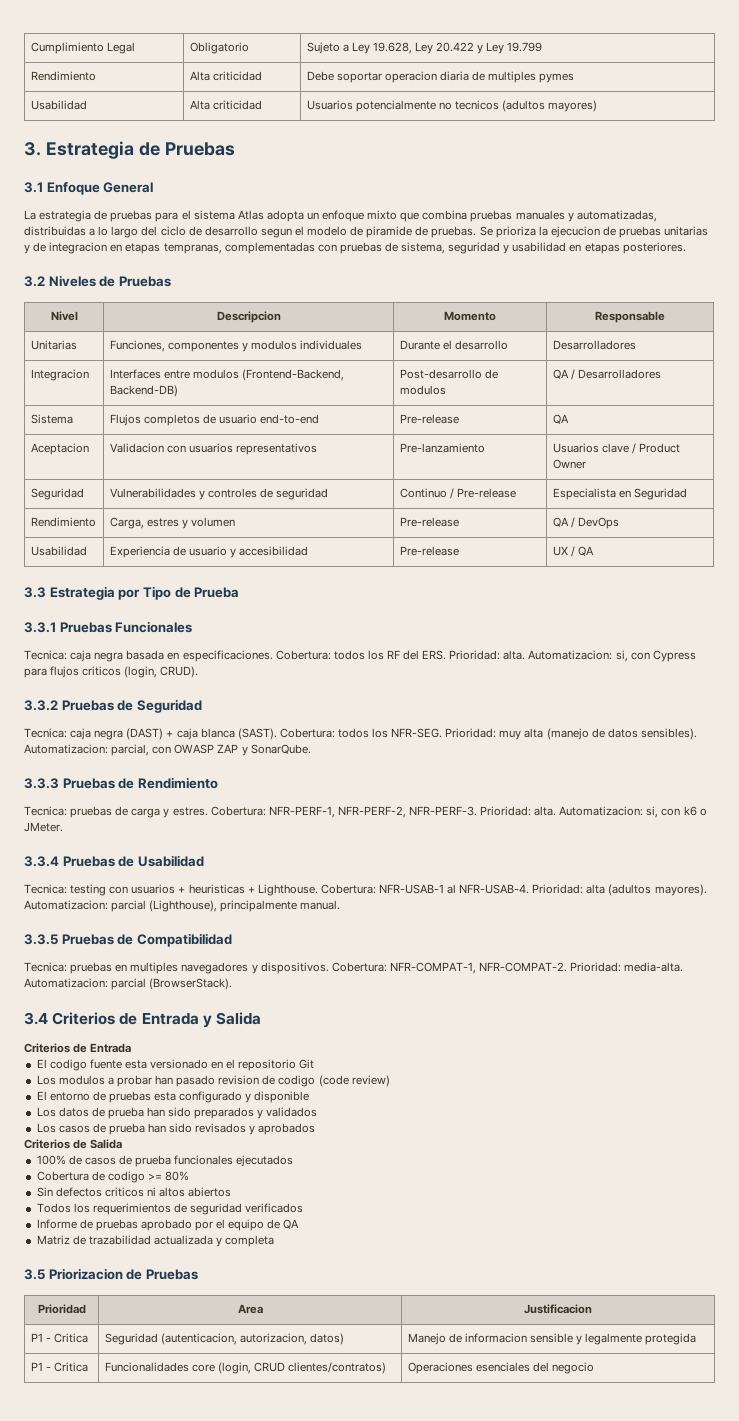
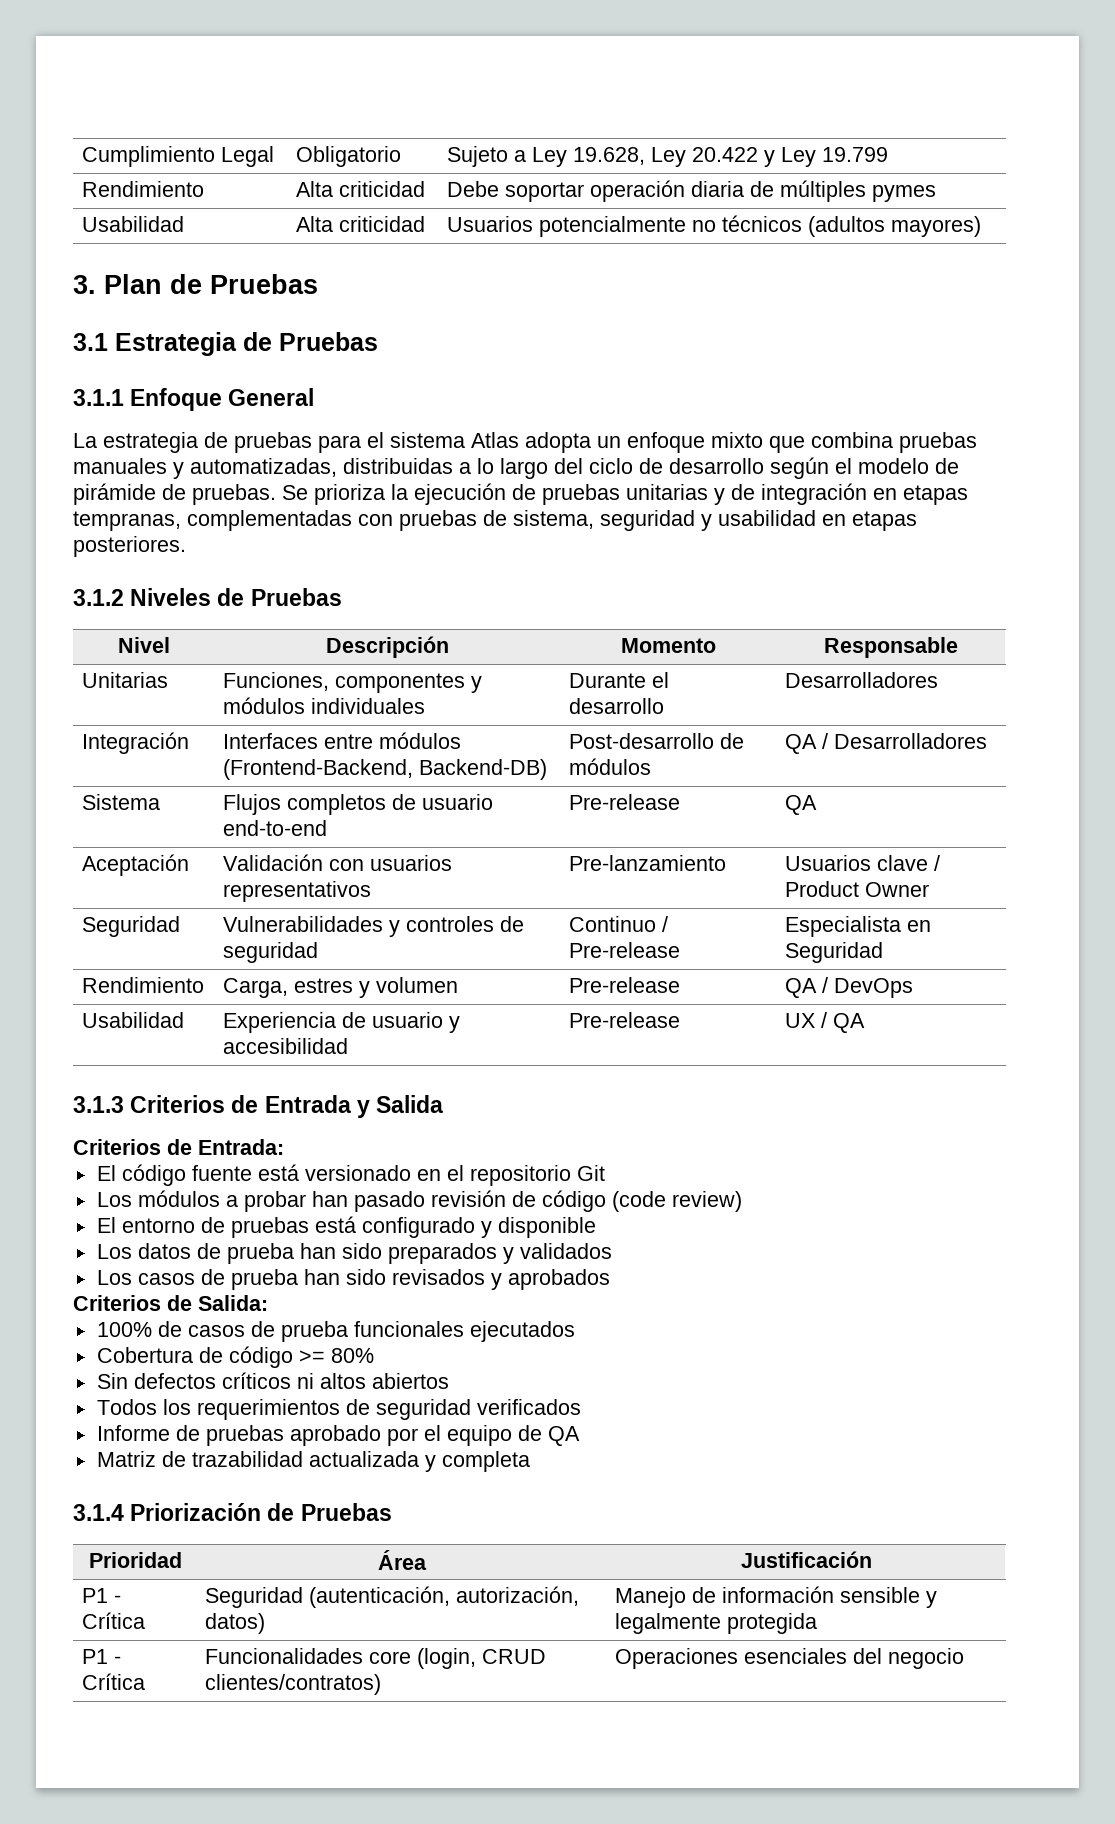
[384,71,437,83] operacion -> [590,180,686,202] operación
[488,71,537,83] multiples -> [780,180,867,202] múltiples
[454,100,499,110] tecnicos -> [722,215,803,232] técnicos
(41, 149) none -> [104,274,318,294] [73,333,108,351] Plan de Pruebas // 3.1
[24,182,43,193] 3.1 -> [73,389,124,406] 3.1.1
[260,228,292,238] segun -> [770,457,829,479] según
[366,226,413,238] piramide -> [73,483,156,505] pirámide
[550,226,600,238] ejecucion -> [414,483,506,505] ejecución
[49,242,108,254] integracion -> [761,483,867,505] integración
[24,276,45,287] 3.2 -> [73,589,124,606] 3.1.2
[216,311,281,323] Descripcion -> [326,636,449,658] Descripción
[250,340,297,350] modulos -> [223,697,306,714] módulos
[30,369,89,381] Integracion -> [82,732,190,754] Integración
[192,369,239,379] modulos -> [379,732,462,749] módulos
[399,385,446,395] modulos -> [569,758,652,775] módulos
[30,443,89,455] [109,443,164,453] Aceptacion | Validacion -> [82,854,190,876] [223,854,324,871] Aceptación | Validación
[24,586,240,600] [24,621,193,633] [24,650,696,662] [24,666,199,678] [24,699,202,713] [24,728,697,740] [24,744,311,756] [24,777,218,789] [24,806,707,818] [24,822,63,832] [24,855,204,867] [24,884,707,896] [24,900,341,912] [24,933,232,947] [24,962,684,974] [24,978,233,990] [24,1012,48,1025] 3.3 Estrategia por Tipo de Prueba // 3.3.1 Pruebas Funcionales // Tecnica: caja negra basada en especificaciones. Cobertura: todos los RF del ERS. Prioridad: alta. Automatizacion: si, con Cypress para flujos criticos (login, CRUD). // 3.3.2 Pruebas de Seguridad // Tecnica: caja negra (DAST) + caja blanca (SAST). Cobertura: todos los NFR-SEG. Prioridad: muy alta (manejo de datos sensibles). Automatizacion: parcial, con OWASP ZAP y SonarQube. // 3.3.3 Pruebas de Rendimiento // Tecnica: pruebas de carga y estres. Cobertura: NFR-PERF-1, NFR-PERF-2, NFR-PERF-3. Prioridad: alta. Automatizacion: si, con k6 o JMeter. // 3.3.4 Pruebas de Usabilidad // Tecnica: testing con usuarios + heuristicas + Lighthouse. Cobertura: NFR-USAB-1 al NFR-USAB-4. Prioridad: alta (adultos mayores). Automatizacion: parcial (Lighthouse), principalmente manual. // 3.3.5 Pruebas de Compatibilidad // Tecnica: pruebas en multiples navegadores y dispositivos. Cobertura: NFR-COMPAT-1, NFR-COMPAT-2. Prioridad: media-alta. Automatizacion: parcial (BrowserStack). // 3.4 -> [73,1096,124,1113] 3.1.3
[90,1043,132,1053] [36,1059,147,1071] Entrada // El codigo fuente esta -> [198,1139,284,1155] [96,1164,299,1186] Entrada: // El código fuente está
[58,1075,105,1085] modulos -> [137,1190,220,1207] módulos
[218,1075,316,1087] revision de codigo -> [430,1190,606,1212] revisión de código
[154,1092,177,1101] esta -> [314,1216,356,1233] está
[90,1139,123,1149] Salida -> [198,1295,268,1311] Salida:
[107,1171,145,1183] codigo -> [228,1346,293,1368] código
[104,1187,144,1197] criticos -> [221,1372,291,1389] críticos
[24,1268,123,1280] 3.5 Priorizacion -> [73,1503,262,1521] 3.1.4 Priorización
[237,1304,263,1314] [524,1304,592,1314] [30,1333,88,1343] [104,1333,307,1345] Area | Justificacion // P1 - Critica | Seguridad (autenticacion, autorizacion, -> [377,1550,427,1570] [740,1551,872,1568] [82,1588,122,1603] [82,1612,146,1629] [205,1586,580,1608] Área | Justificación // P1 - Crítica | Seguridad (autenticación, autorización,
[464,1333,527,1343] informacion -> [722,1586,835,1603] información
[53,1362,88,1372] Critica -> [82,1673,146,1690] Crítica

